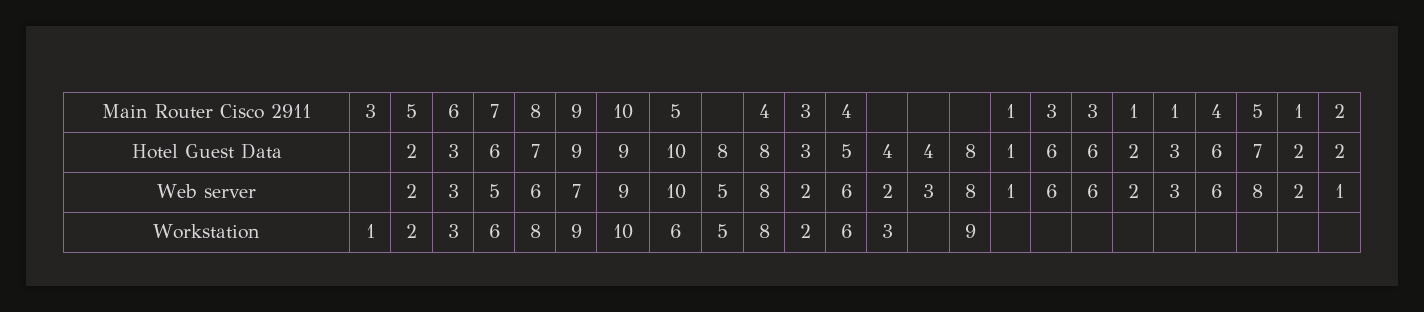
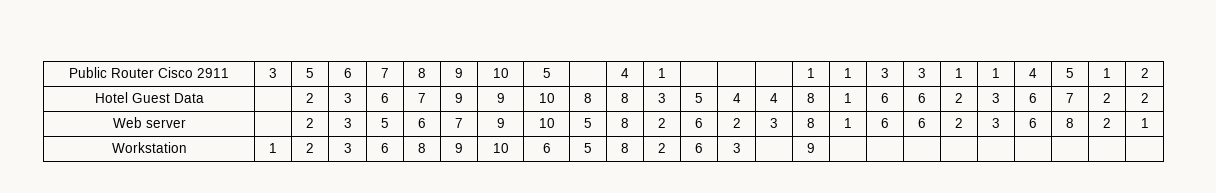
[102,104,148,118] Main -> [69,67,107,78] Public
[799,104,811,118] [840,104,852,118] [1006,104,1015,118] 3 | 4 | | | | 1 -> [658,68,666,78] [807,68,815,78] [844,68,852,78] 1 | | | | 1 | 1

